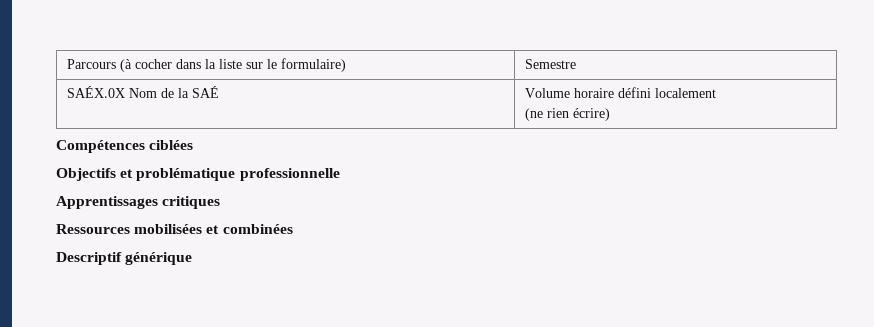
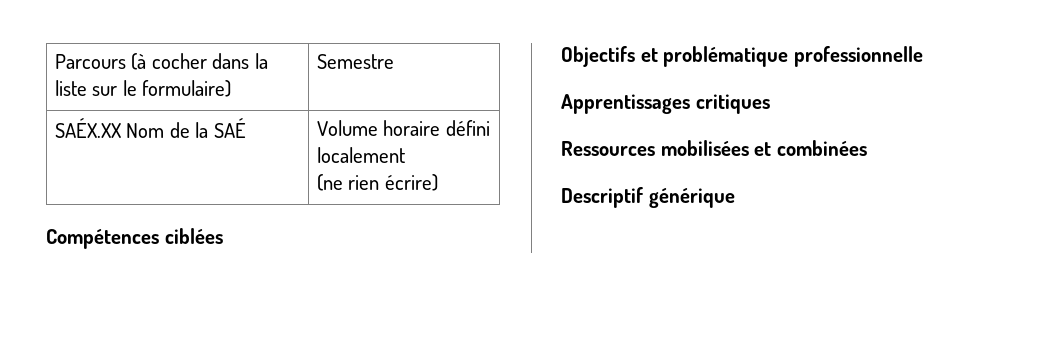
[66,86,125,98] SAÉX.0X -> [54,118,121,138] SAÉX.XX

